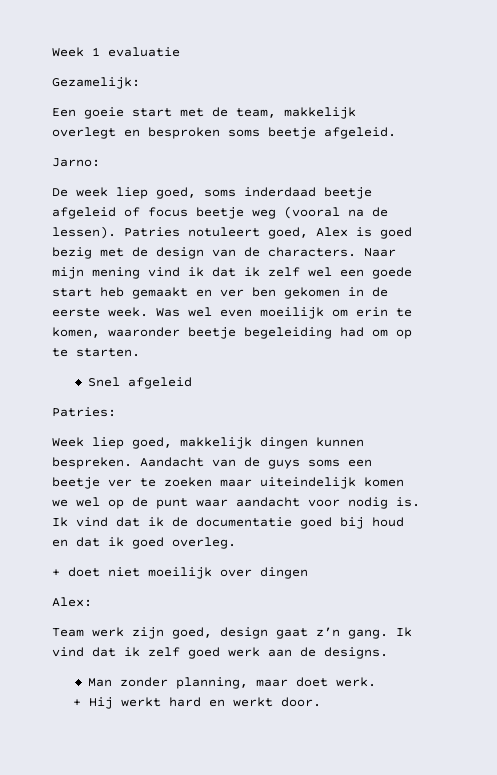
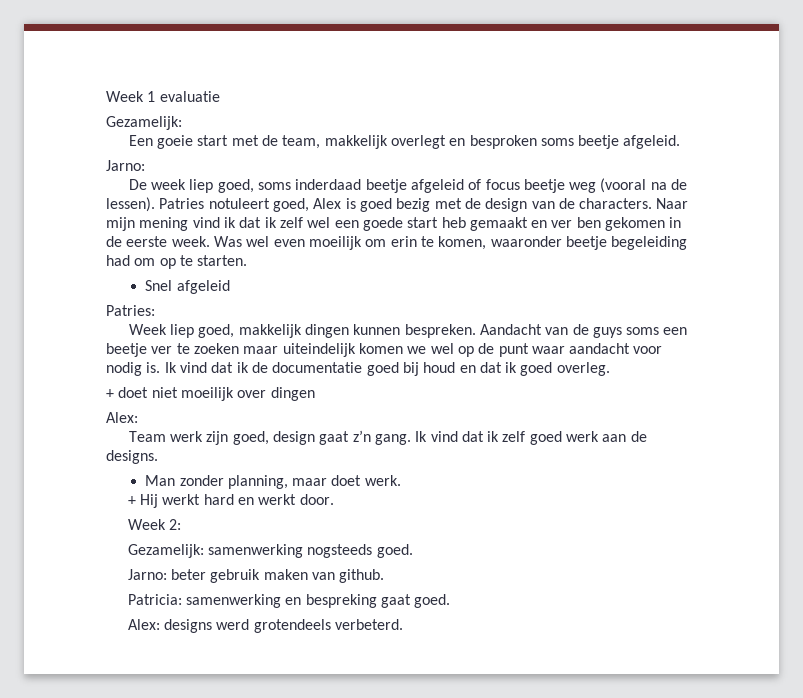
(322, 702) none -> [127,519,181,530] [127,544,413,558] [127,569,385,583] [127,594,451,608] [127,619,403,633] // Week 2: // Gezamelijk: samenwerking nogsteeds goed. // Jarno: beter gebruik maken van github. // Patricia: samenwerking en bespreking gaat goed. // Alex: designs werd grotendeels verbeterd.

